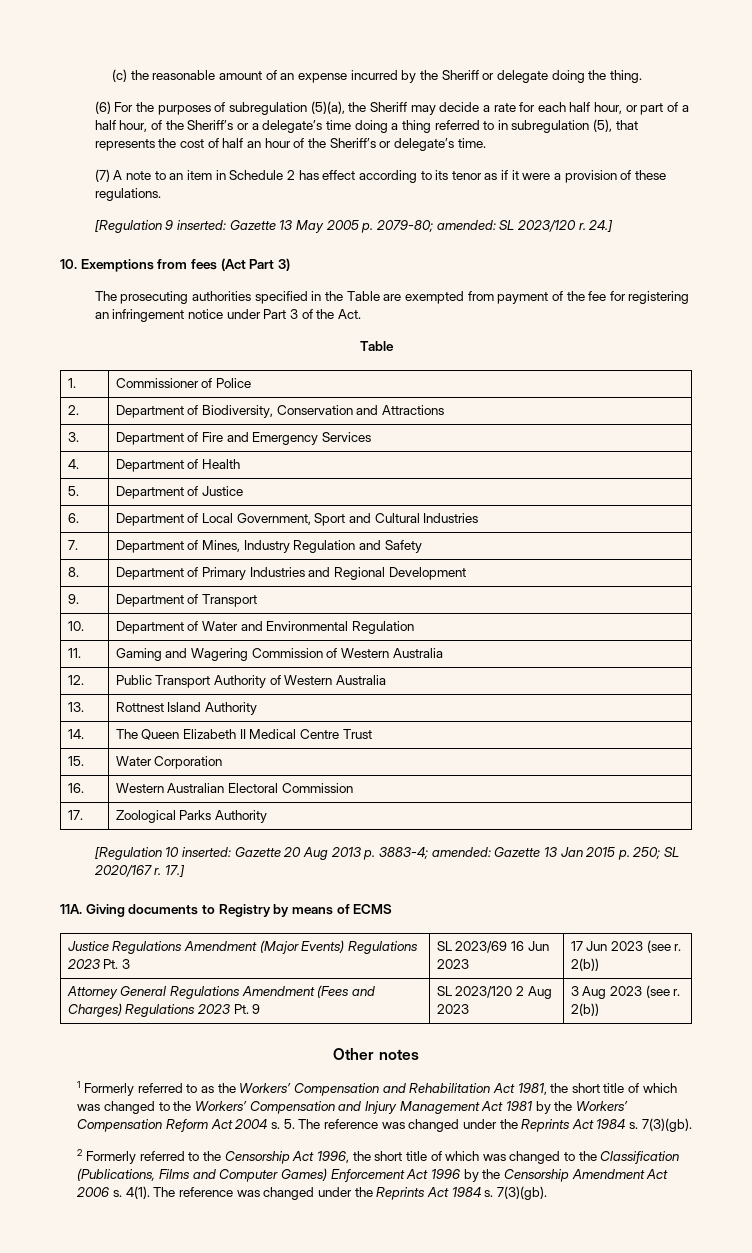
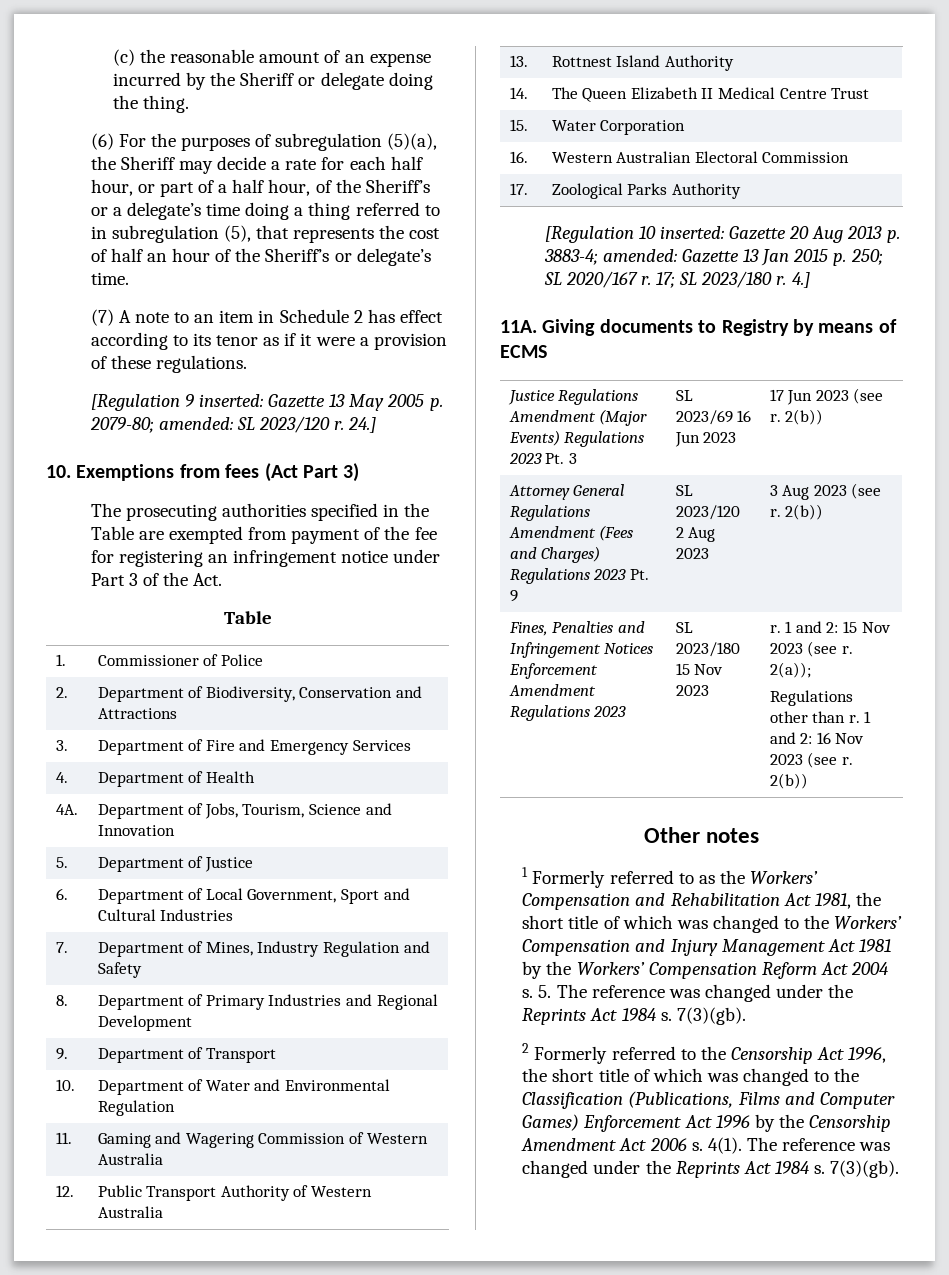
(241, 464) none -> [55,804,78,815] [97,803,392,819] [97,825,175,836] // 4A. | Department of Jobs, Tourism, Science and Innovation
[165,865,186,877] 17.] -> [656,271,810,288] 17; SL 2023/180 r. 4.]
(599, 1009) none -> [508,621,645,636] [509,642,654,658] [508,663,598,679] [508,684,596,696] [509,705,627,721] [675,622,693,633] [675,642,740,657] [675,663,724,675] [675,685,709,696] [769,621,891,633] [769,641,853,657] [769,662,811,678] [769,690,853,706] [769,711,872,723] [769,732,865,744] [769,752,853,768] [769,773,808,789] // Fines, Penalties and Infringement Notices Enforcement Amendment Regulations 2023 | SL 2023/180 15 Nov 2023 | r. 1 and 2: 15 Nov 2023 (see r. 2(a)); // Regulations other than r. 1 and 2: 16 Nov 2023 (see r. 2(b))

